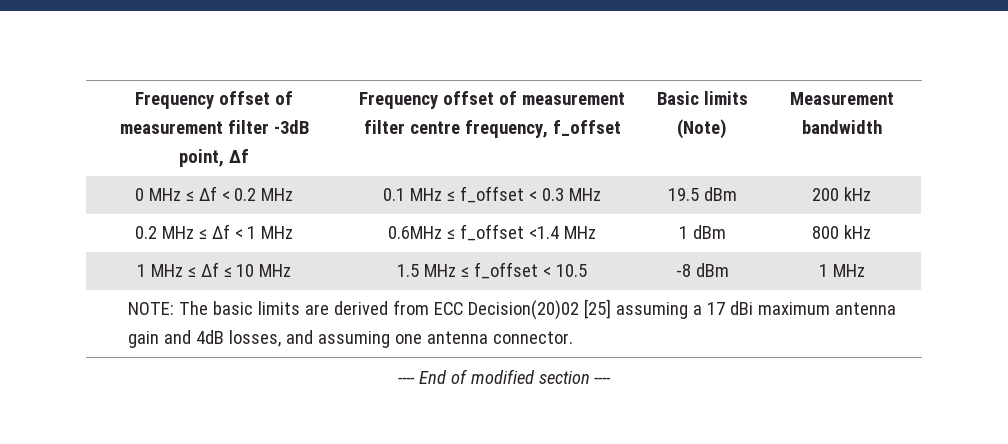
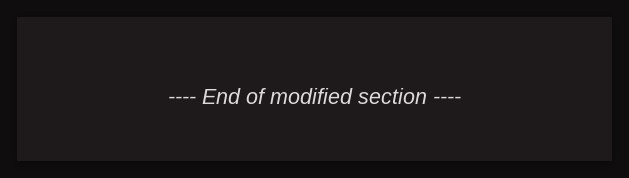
[135,91,293,109] [119,120,309,134] [179,149,249,167] [359,91,625,109] [363,120,621,138] [656,91,748,105] [677,119,727,139] [789,92,894,105] [801,120,882,134] [134,186,294,201] [383,186,601,203] [667,187,737,201] [812,187,871,201] [134,224,294,239] [388,224,596,241] [678,225,726,239] [812,225,871,239] [136,262,292,277] [397,262,587,279] [675,263,729,277] [818,264,865,277] [128,299,897,320] [128,330,574,348] Frequency offset of measurement filter -3dB point, Δf | Frequency offset of measurement filter centre frequency, f_offset | Basic limits (Note) | Measurement bandwidth // 0 MHz ≤ Δf < 0.2 MHz | 0.1 MHz ≤ f_offset < 0.3 MHz | 19.5 dBm | 200 kHz // 0.2 MHz ≤ Δf < 1 MHz | 0.6MHz ≤ f_offset <1.4 MHz | 1 dBm | 800 kHz // 1 MHz ≤ Δf ≤ 10 MHz | 1.5 MHz ≤ f_offset < 10.5 | -8 dBm | 1 MHz // NOTE: The basic limits are derived from ECC Decision(20)02 [25] assuming a 17 dBi maximum antenna gain and 4dB losses, and assuming one antenna connector. // -> (168, 100) none

